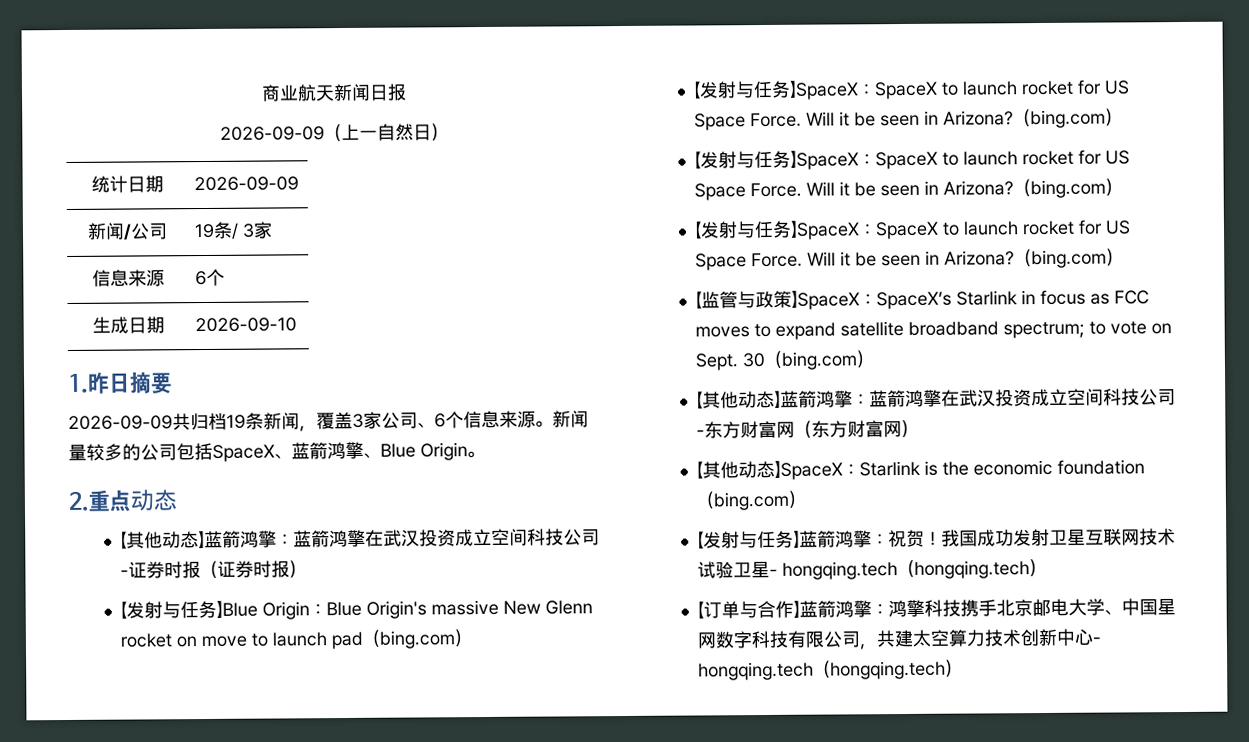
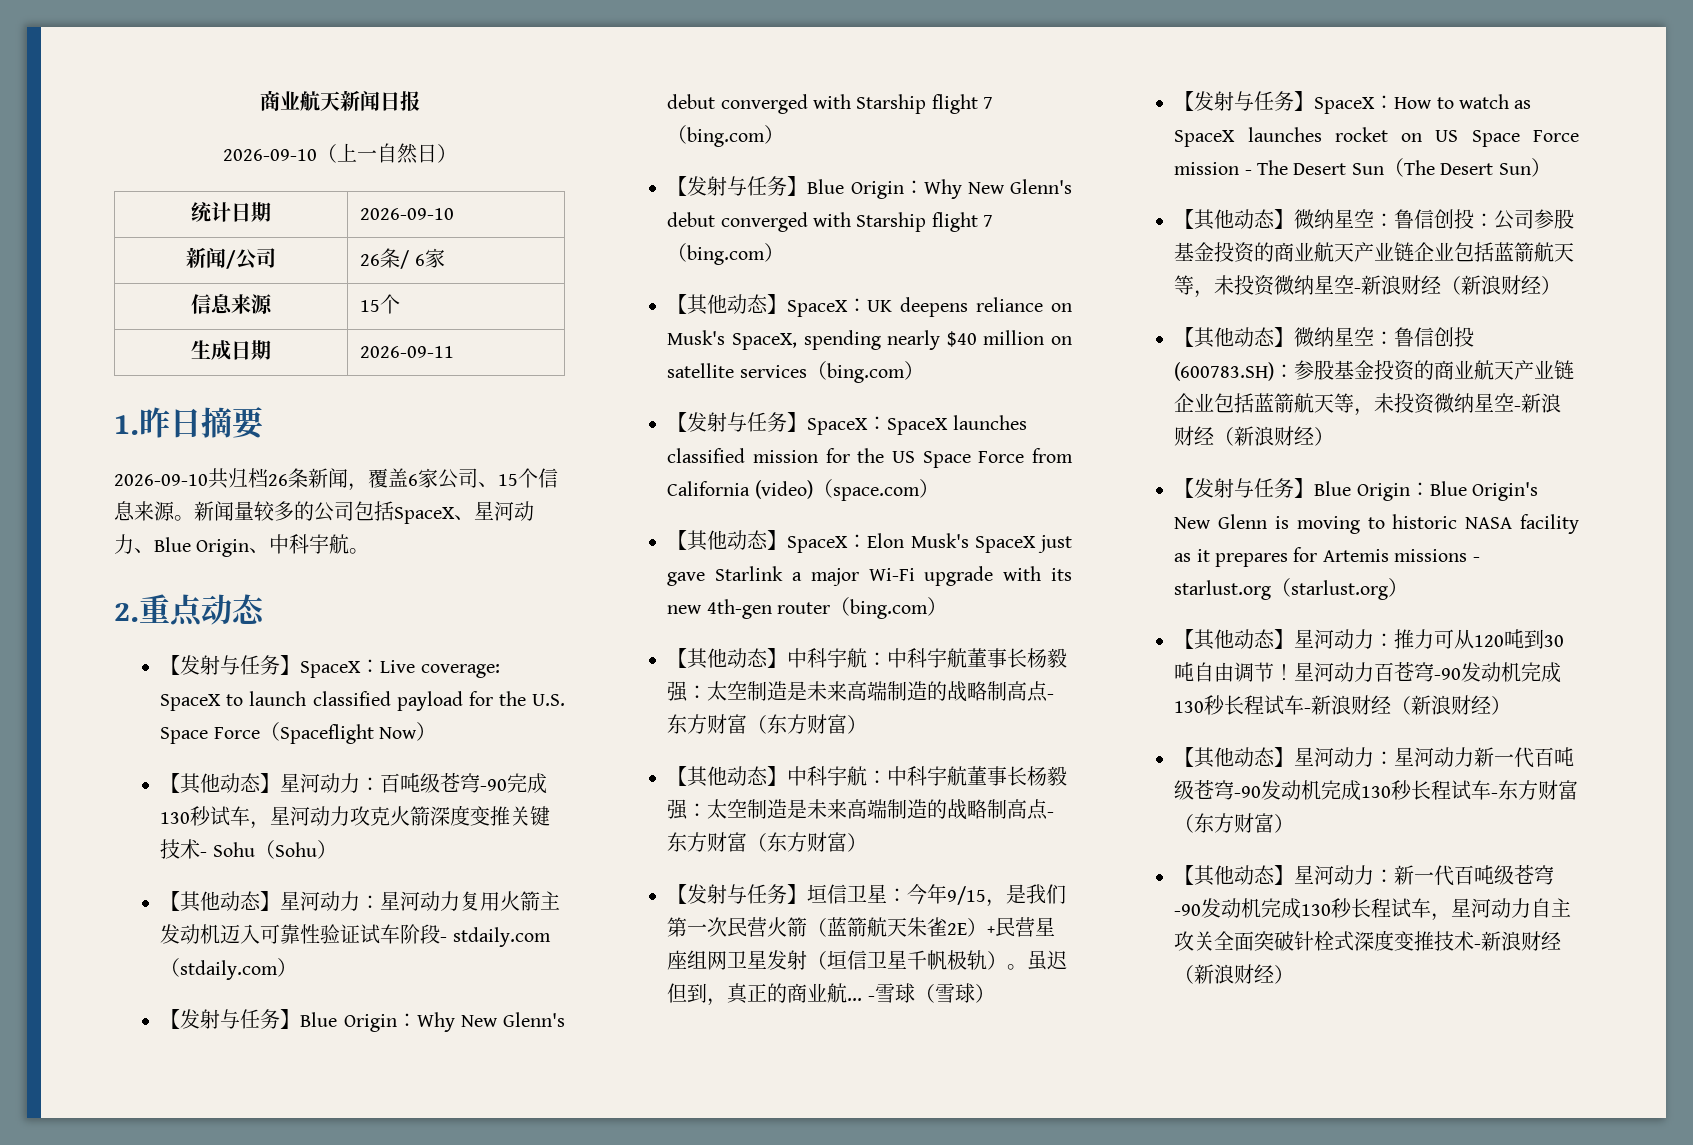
[220,126,325,141] 2026-09-09 -> [222,149,317,161] 2026-09-10
[193,176,299,192] 2026-09-09 -> [360,208,455,220] 2026-09-10
[193,221,255,239] 19条/ 3 -> [360,248,425,269] 26条/ 6
[194,270,207,286] 6 -> [360,300,381,312] 15
[194,317,297,333] 2026-09-10 -> [360,346,455,358] 2026-09-11
[68,412,246,431] 2026-09-09共归档19 -> [114,468,288,489] 2026-09-10共归档26
[352,413,364,428] 3 -> [408,474,418,486] 6
[434,413,446,428] 6 -> [498,474,518,486] 15
[291,441,364,460] 蓝箭鸿擎 -> [474,501,534,521] [114,534,134,554] 星河动力
(468, 451) none -> [249,534,350,554] 、中科宇航
[126,528,601,550] [120,560,291,580] 其他动态】蓝箭鸿擎：蓝箭鸿擎在武汉投资成立空间科技公司-证券时报（证券时报 -> [180,655,500,678] [160,691,565,711] [160,722,437,744] [160,773,548,794] [160,805,551,829] [160,839,337,859] [160,891,561,912] [160,924,551,947] [160,958,298,980] [160,1009,565,1032] [667,94,994,114] [667,125,785,147] [667,176,1072,199] [667,212,994,232] [667,243,785,265] [667,294,1072,317] [667,330,1072,350] [667,361,924,383] [667,412,1027,435] [667,448,1073,468] [667,479,939,501] [667,530,1072,553] [667,566,1072,586] [667,597,948,619] [667,648,1068,669] [667,681,1055,702] [667,714,868,734] [667,766,1068,787] [667,799,1055,820] [667,832,868,852] [667,884,1067,907] [667,917,1056,937] [667,950,1068,971] [667,983,995,1006] [1174,91,1532,114] [1174,127,1579,147] [1174,158,1551,177] [1174,209,1575,230] [1174,242,1575,263] [1174,275,1562,298] [1174,327,1475,348] [1174,360,1575,381] [1174,393,1562,416] [1174,426,1315,446] 发射与任务】SpaceX：Live coverage: SpaceX to launch classified payload for the U.S. Space Force（Spaceflight Now） // 【其他动态】星河动力：百吨级苍穹-90完成130秒试车，星河动力攻克火箭深度变推关键技术- Sohu（Sohu） // 【其他动态】星河动力：星河动力复用火箭主发动机迈入可靠性验证试车阶段- stdaily.com（stdaily.com） // 【发射与任务】Blue Origin：Why New Glenn's debut converged with Starship flight 7（bing.com） // 【发射与任务】Blue Origin：Why New Glenn's debut converged with Starship flight 7（bing.com） // 【其他动态】SpaceX：UK deepens reliance on Musk's SpaceX, spending nearly $40 million on satellite services（bing.com） // 【发射与任务】SpaceX：SpaceX launches classified mission for the US Space Force from California (video)（space.com） // 【其他动态】SpaceX：Elon Musk's SpaceX just gave Starlink a major Wi-Fi upgrade with its new 4th-gen router（bing.com） // 【其他动态】中科宇航：中科宇航董事长杨毅强：太空制造是未来高端制造的战略制高点-东方财富（东方财富） // 【其他动态】中科宇航：中科宇航董事长杨毅强：太空制造是未来高端制造的战略制高点-东方财富（东方财富） // 【发射与任务】垣信卫星：今年9/15，是我们第一次民营火箭（蓝箭航天朱雀2E）+民营星座组网卫星发射（垣信卫星千帆极轨）。虽迟但到，真正的商业航... -雪球（雪球） // 【发射与任务】SpaceX：How to watch as SpaceX launches rocket on US Space Force mission - The Desert Sun（The Desert Sun） // 【其他动态】微纳星空：鲁信创投：公司参股基金投资的商业航天产业链企业包括蓝箭航天等，未投资微纳星空-新浪财经（新浪财经） // 【其他动态】微纳星空：鲁信创投(600783.SH)：参股基金投资的商业航天产业链企业包括蓝箭航天等，未投资微纳星空-新浪财经（新浪财经
[431,599,500,616] massive -> (1539, 491) none
[120,629,473,650] [693,79,1131,100] [694,108,1124,131] [694,149,1131,170] [694,178,1124,201] [694,219,1132,240] [695,248,1125,271] [695,289,1150,310] [695,320,1173,340] [695,350,875,371] [696,388,1177,410] [696,419,920,439] [696,459,1146,480] [696,490,807,511] [697,528,1177,550] [697,558,1048,580] [697,598,1177,620] [697,628,1102,650] [698,660,947,681] rocket on move to launch pad（bing.com） // 【发射与任务】SpaceX：SpaceX to launch rocket for US Space Force. Will it be seen in Arizona?（bing.com） // 【发射与任务】SpaceX：SpaceX to launch rocket for US Space Force. Will it be seen in Arizona?（bing.com） // 【发射与任务】SpaceX：SpaceX to launch rocket for US Space Force. Will it be seen in Arizona?（bing.com） // 【监管与政策】SpaceX：SpaceX’s Starlink in focus as FCC moves to expand satellite broadband spectrum; to vote on Sept. 30（bing.com） // 【其他动态】蓝箭鸿擎：蓝箭鸿擎在武汉投资成立空间科技公司-东方财富网（东方财富网） // 【其他动态】SpaceX：Starlink is the economic foundation（bing.com） // 【发射与任务】蓝箭鸿擎：祝贺！我国成功发射卫星互联网技术试验卫星- hongqing.tech（hongqing.tech） // 【订单与合作】蓝箭鸿擎：鸿擎科技携手北京邮电大学、中国星网数字科技有限公司，共建太空算力技术创新中心- hongqing.tech（hongqing.tech -> [1274,514,1579,534] [1174,547,1480,567] [1174,578,1409,600] [1174,629,1565,650] [1174,662,1562,683] [1174,695,1512,715] [1174,747,1575,768] [1174,780,1579,801] [1174,813,1295,833] [1174,865,1555,886] [1174,898,1572,921] [1174,930,1562,951] [1174,964,1275,984] is moving to historic NASA facility as it prepares for Artemis missions - starlust.org（starlust.org） // 【其他动态】星河动力：推力可从120吨到30吨自由调节！星河动力百苍穹-90发动机完成130秒长程试车-新浪财经（新浪财经） // 【其他动态】星河动力：星河动力新一代百吨级苍穹-90发动机完成130秒长程试车-东方财富（东方财富） // 【其他动态】星河动力：新一代百吨级苍穹-90发动机完成130秒长程试车，星河动力自主攻关全面突破针栓式深度变推技术-新浪财经（新浪财经

